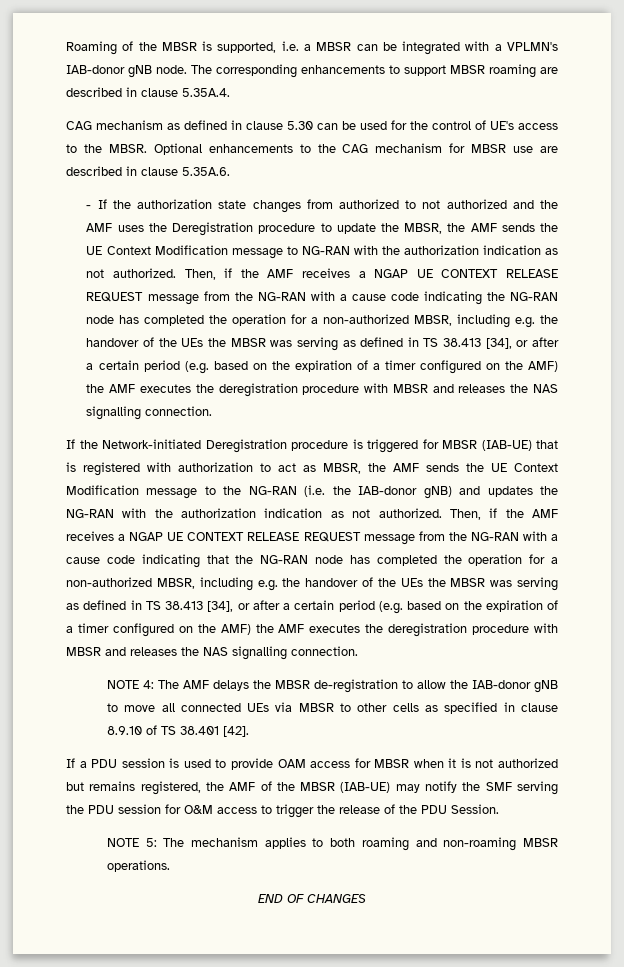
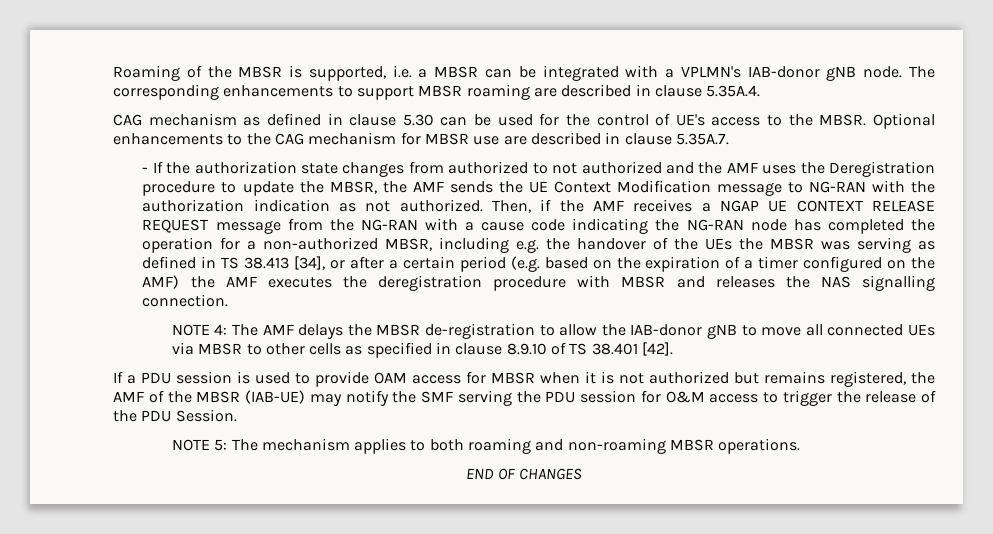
[182,167,230,176] 5.35A.6. -> [675,133,729,145] 5.35A.7.
[66,439,558,453] [66,462,558,476] [66,485,558,499] [66,508,558,520] [66,531,558,545] [66,554,558,568] [66,577,558,591] [66,600,558,614] [66,623,558,637] [66,646,358,660] // If the Network-initiated Deregistration procedure is triggered for MBSR (IAB-UE) that is registered with authorization to act as MBSR, the AMF sends the UE Context Modification message to the NG-RAN (i.e. the IAB-donor gNB) and updates the NG-RAN with the authorization indication as not authorized. Then, if the AMF receives a NGAP UE CONTEXT RELEASE REQUEST message from the NG-RAN with a cause code indicating that the NG-RAN node has completed the operation for a non-authorized MBSR, including e.g. the handover of the UEs the MBSR was serving as defined in TS 38.413 [34], or after a certain period (e.g. based on the expiration of a timer configured on the AMF) the AMF executes the deregistration procedure with MBSR and releases the NAS signalling connection. -> (229, 300) none

